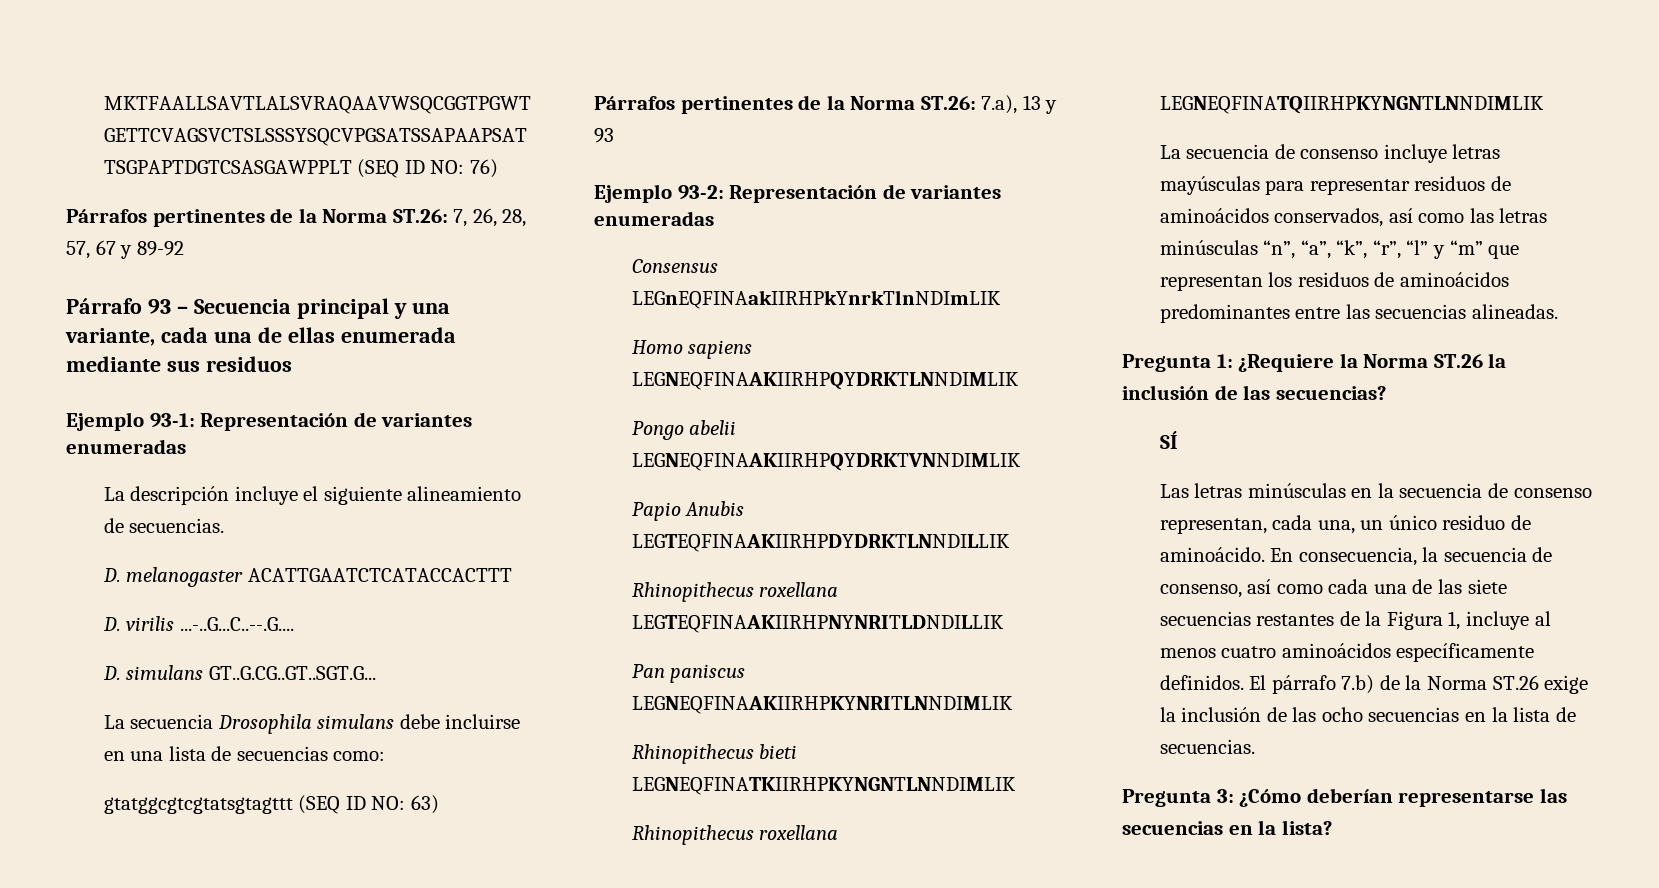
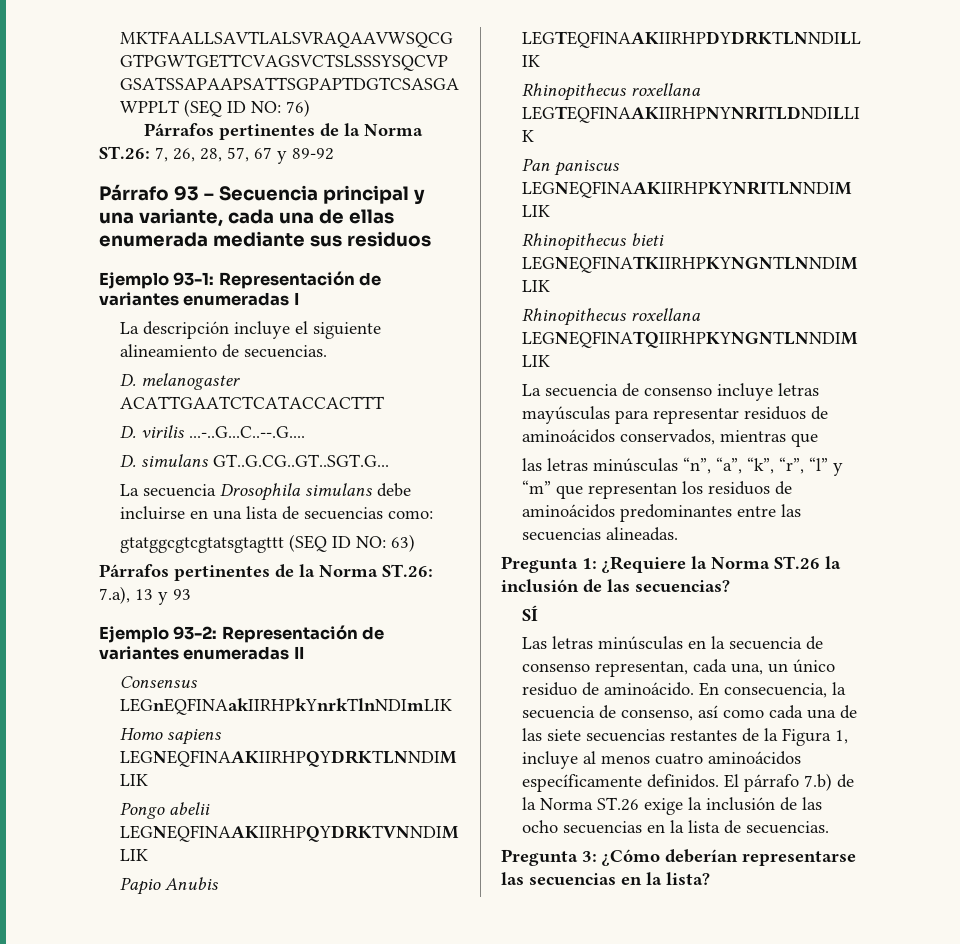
(186, 446) none -> [293,292,299,305] I
(714, 218) none -> [293,646,304,659] II
[1388,208,1465,223] así como -> [719,430,818,447] mientras que //

